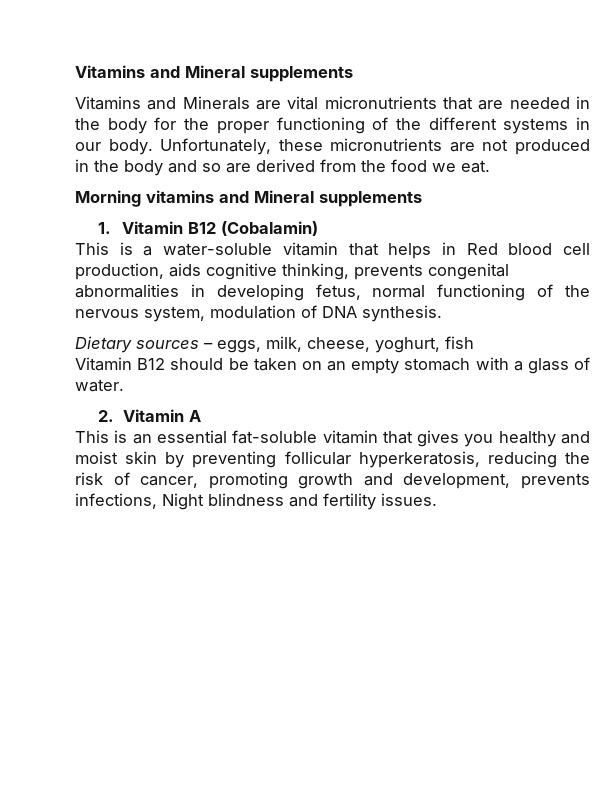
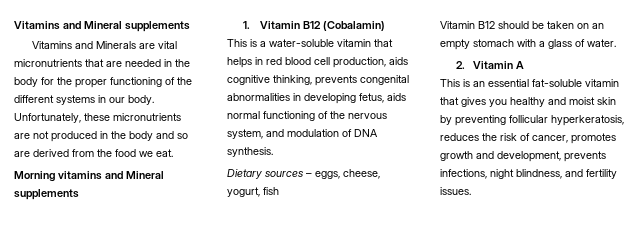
[466,243,498,255] Red -> [266,57,282,65] red
(361, 292) none -> [387,93,406,101] aids
(205, 314) none -> [266,129,284,137] and
[266,336,440,353] milk, cheese, yoghurt, -> [343,169,380,179] [227,187,260,197] cheese, yogurt,
[487,451,557,468] reducing -> [440,133,479,141] reduces
[208,472,288,489] promoting -> [571,133,616,144] promotes
[162,493,284,510] Night blindness -> [490,169,562,179] night blindness,

